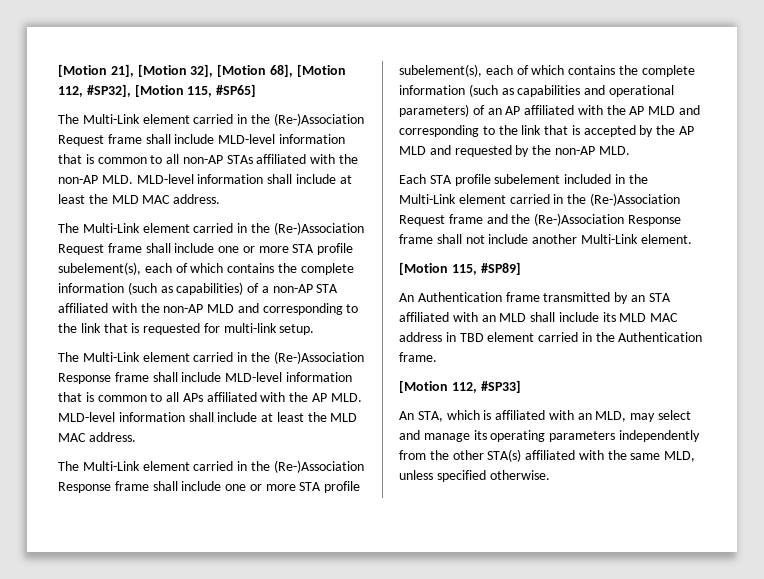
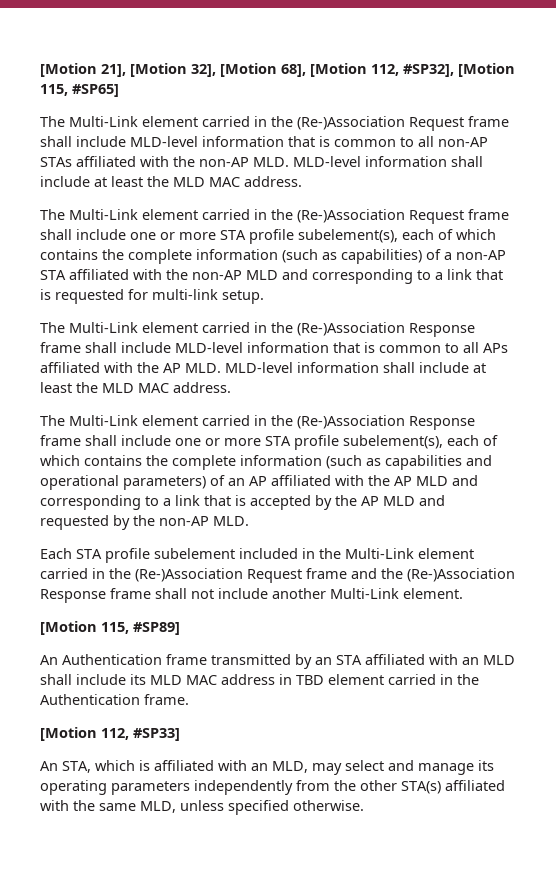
[58,323,77,333] the -> [435,272,443,280] a
[498,125,518,135] the -> [163,498,171,506] a

